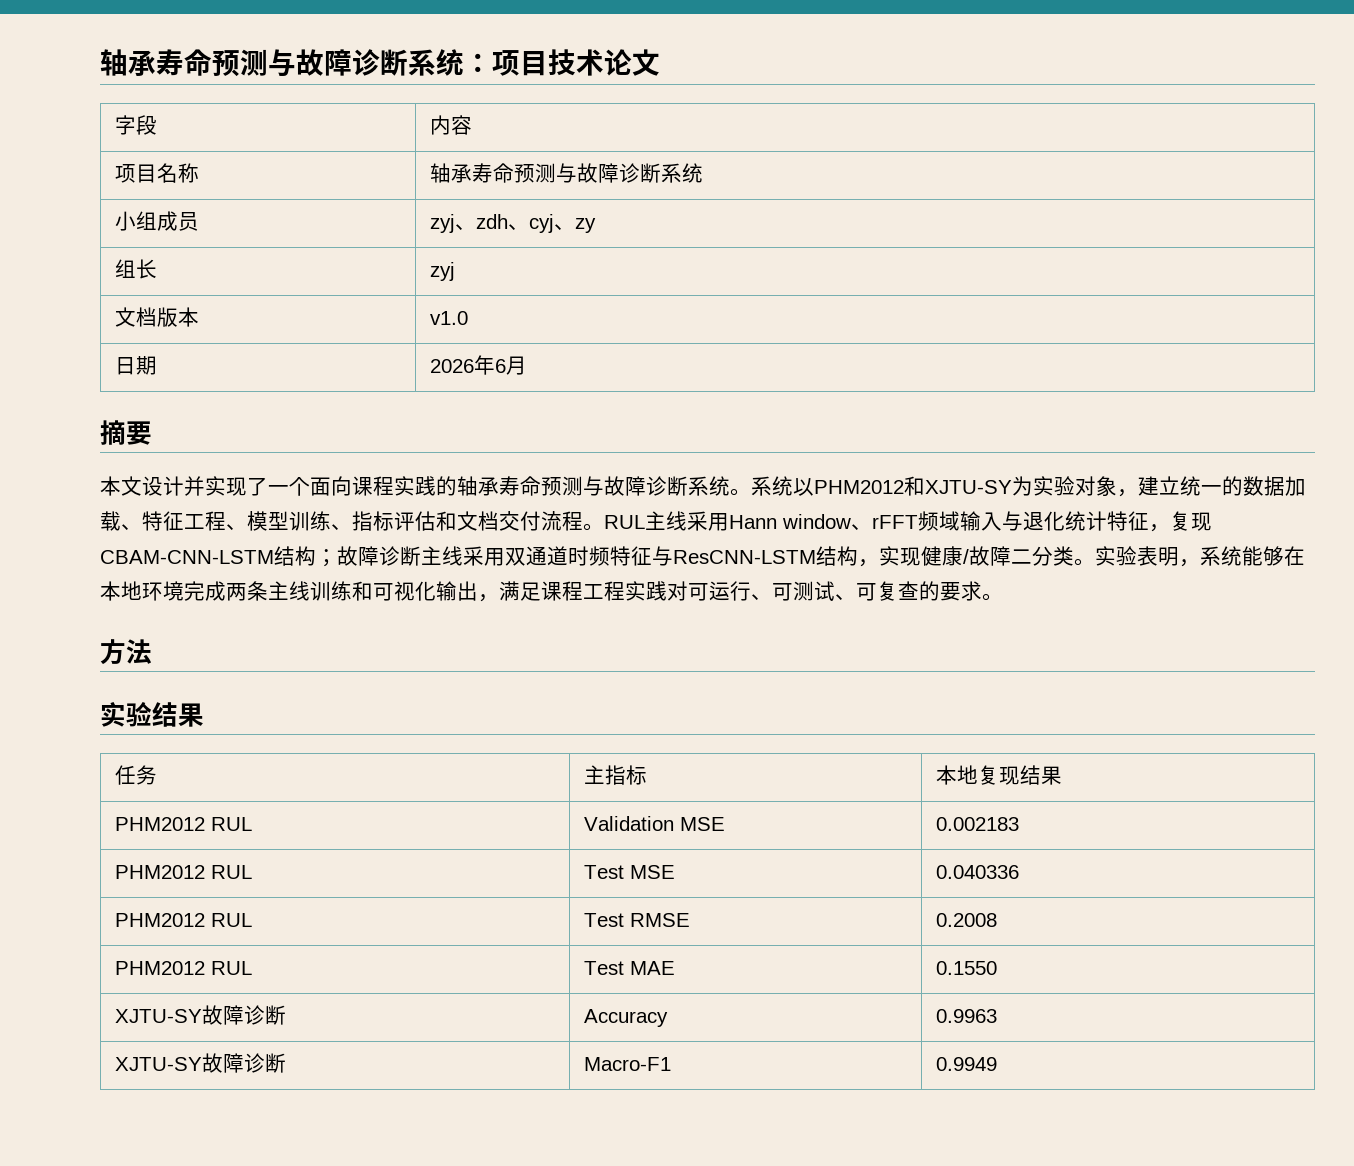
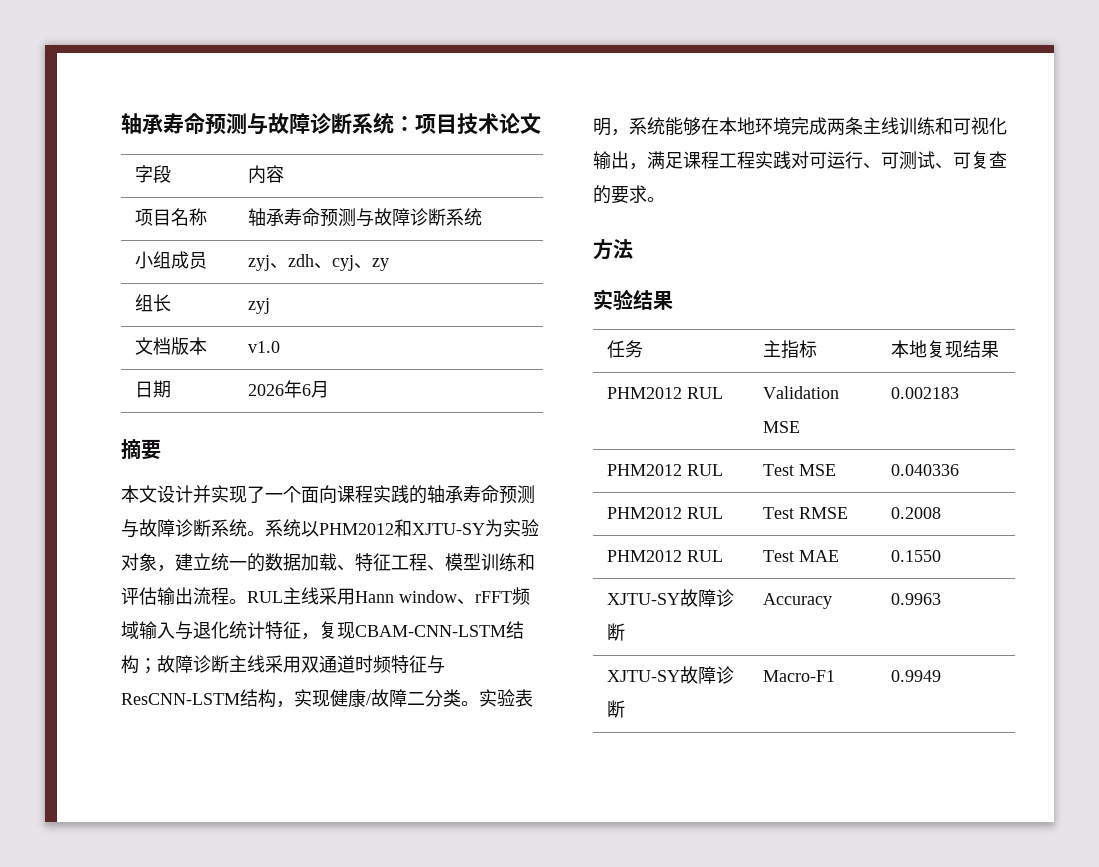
[331,511,541,531] 、指标评估和文档交付 -> [517,553,535,571] [121,587,193,606] 和评估输出

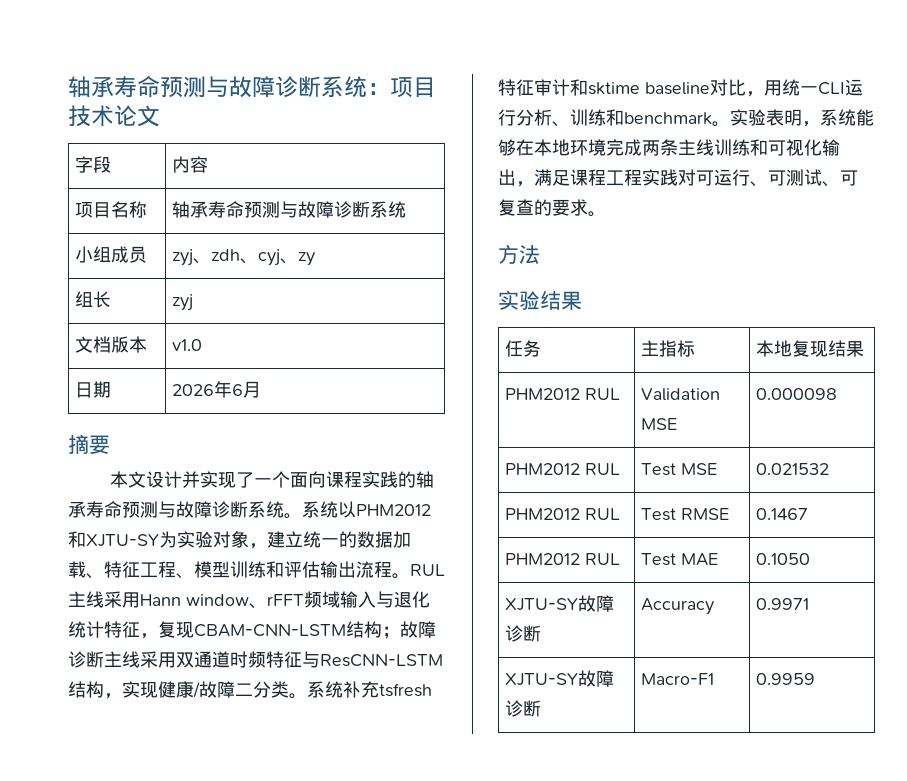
(479, 703) none -> [307,681,432,698] [498,79,863,97] [498,109,730,127] 系统补充tsfresh特征审计和sktime baseline对比，用统一CLI运行分析、训练和benchmark。
[890,387,959,399] 0.002183 -> [756,388,838,400] 0.000098
[890,464,959,476] 0.040336 -> [756,463,830,475] 0.021532
[890,507,941,519] 0.2008 -> [756,508,809,520] 0.1467
[890,550,941,562] 0.1550 -> [756,553,811,565] 0.1050
[890,593,941,605] 0.9963 -> [756,598,810,610] 0.9971
[890,670,941,682] 0.9949 -> [756,673,816,685] 0.9959

